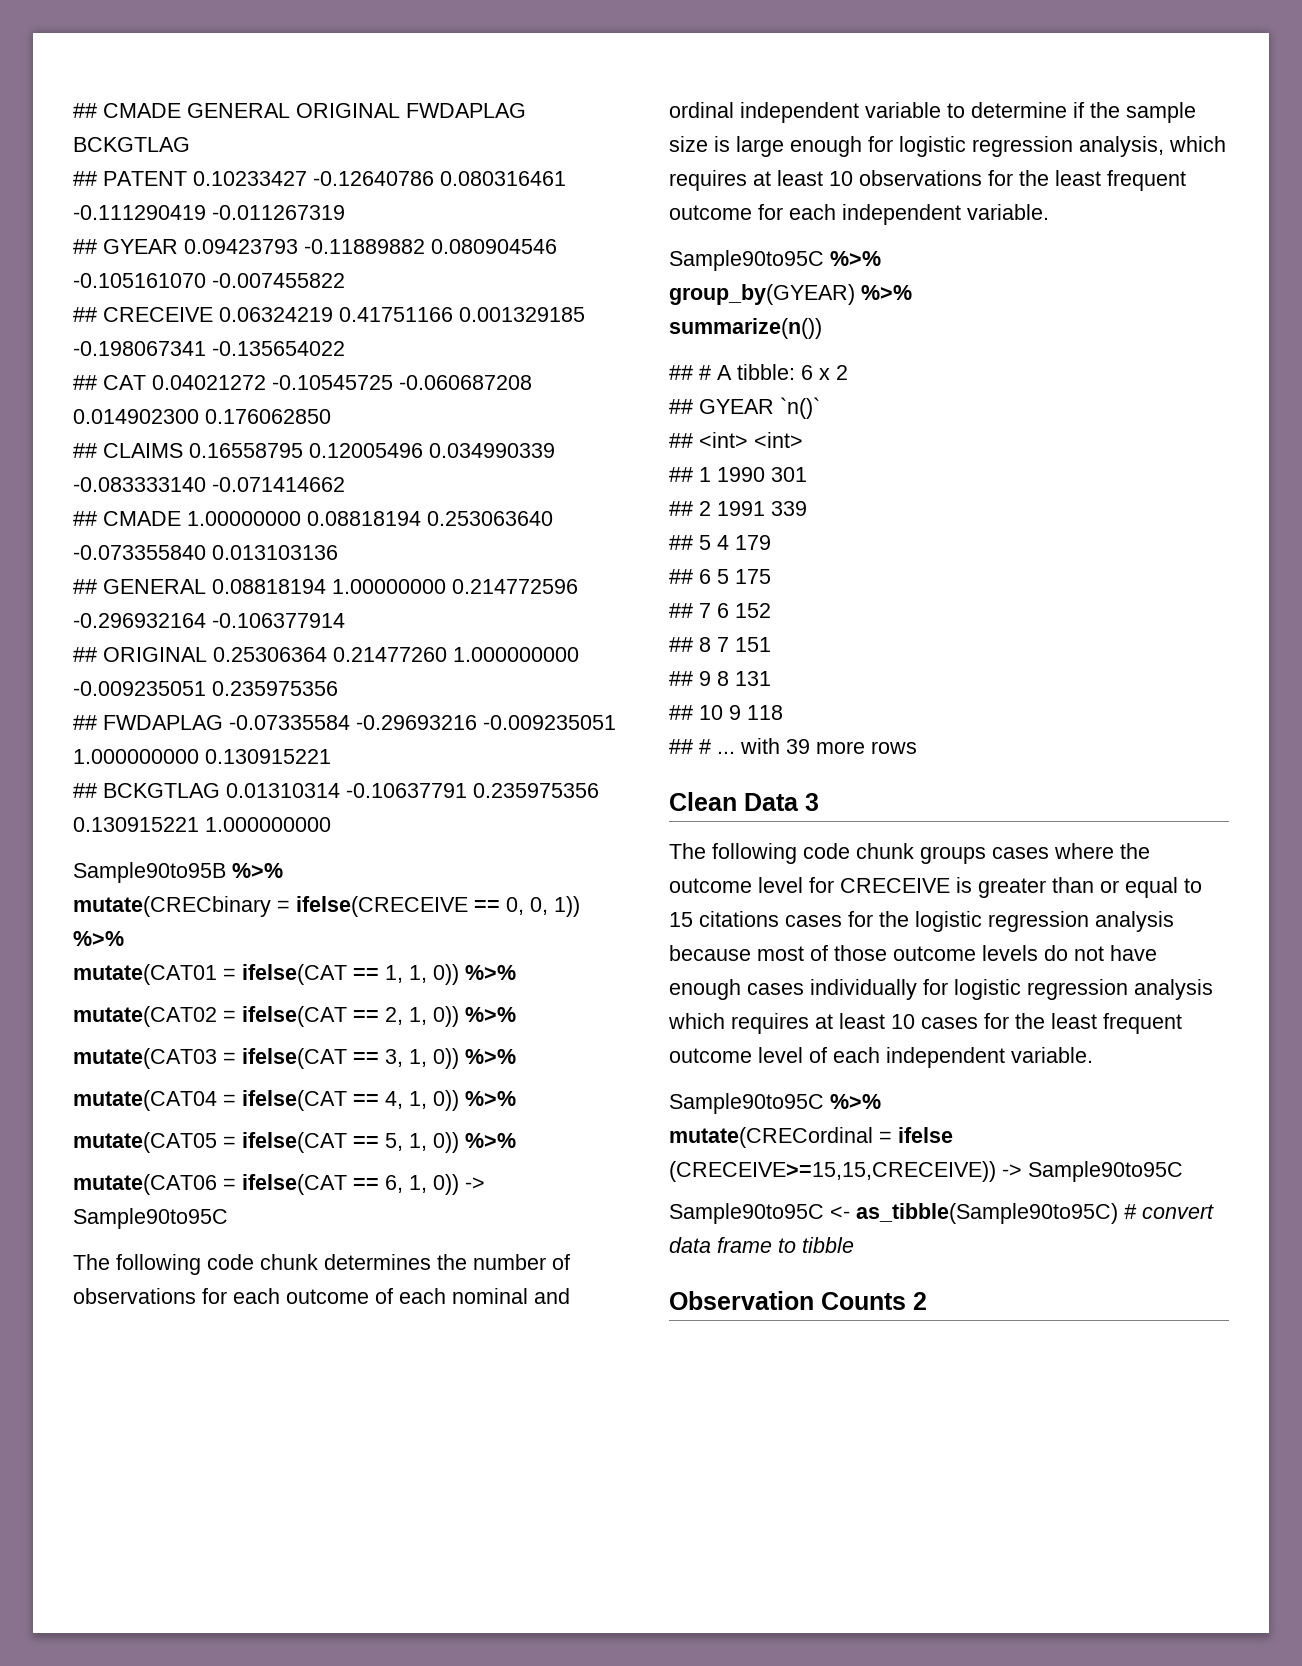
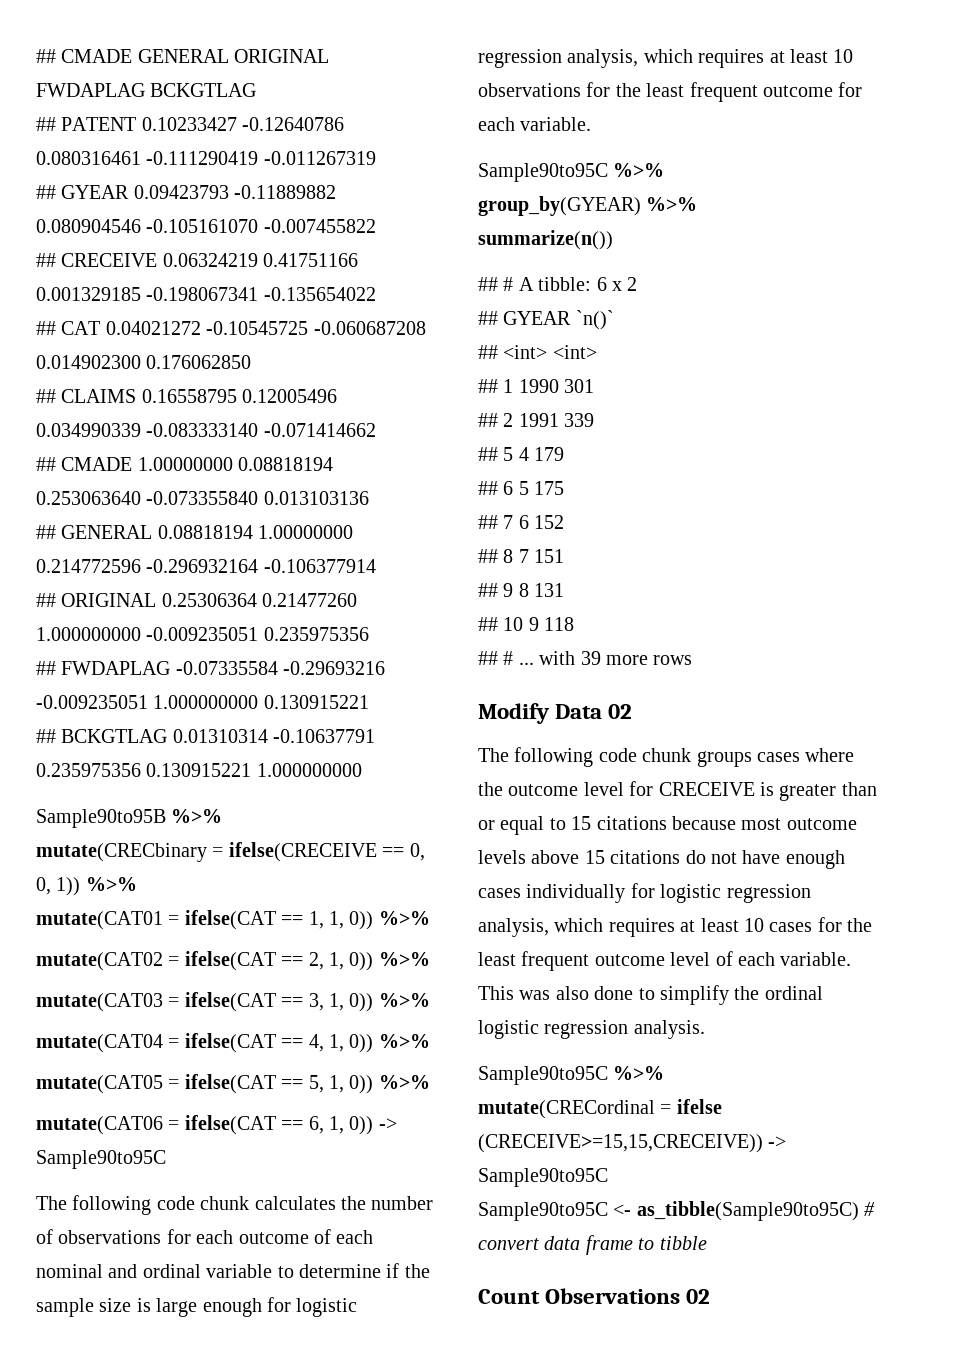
[324,1254,431,1270] determines -> [254,1196,336,1210] calculates
[740,102,859,123] independent -> (201, 1271) none
[842,204,961,225] independent -> (515, 124) none
[669,792,819,811] Clean Data 3 -> [478,703,633,724] Modify Data 02
[785,911,1174,932] [669,945,1038,961] cases for the logistic regression analysis because most of those outcome levels -> [672,816,857,830] [478,850,681,864] because most outcome levels above 15 citations
[1134,979,1213,1000] analysis -> [478,918,549,937] analysis,
[886,1047,1093,1068] independent variable. -> [780,952,852,966] [478,985,823,1005] [478,1020,705,1039] variable. This was also done to simplify the ordinal logistic regression analysis.
[669,1291,927,1310] Observation Counts 2 -> [478,1288,711,1304] Count Observations 02

